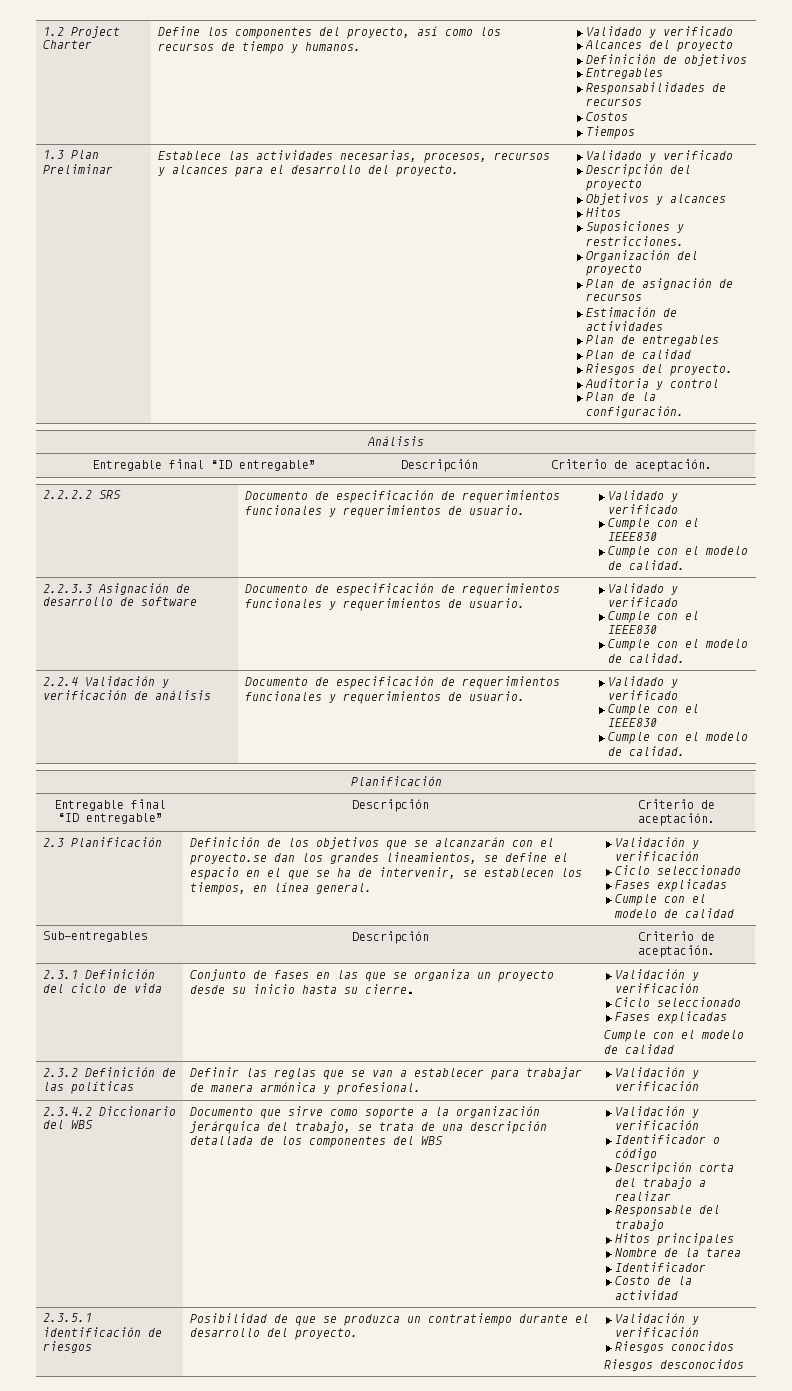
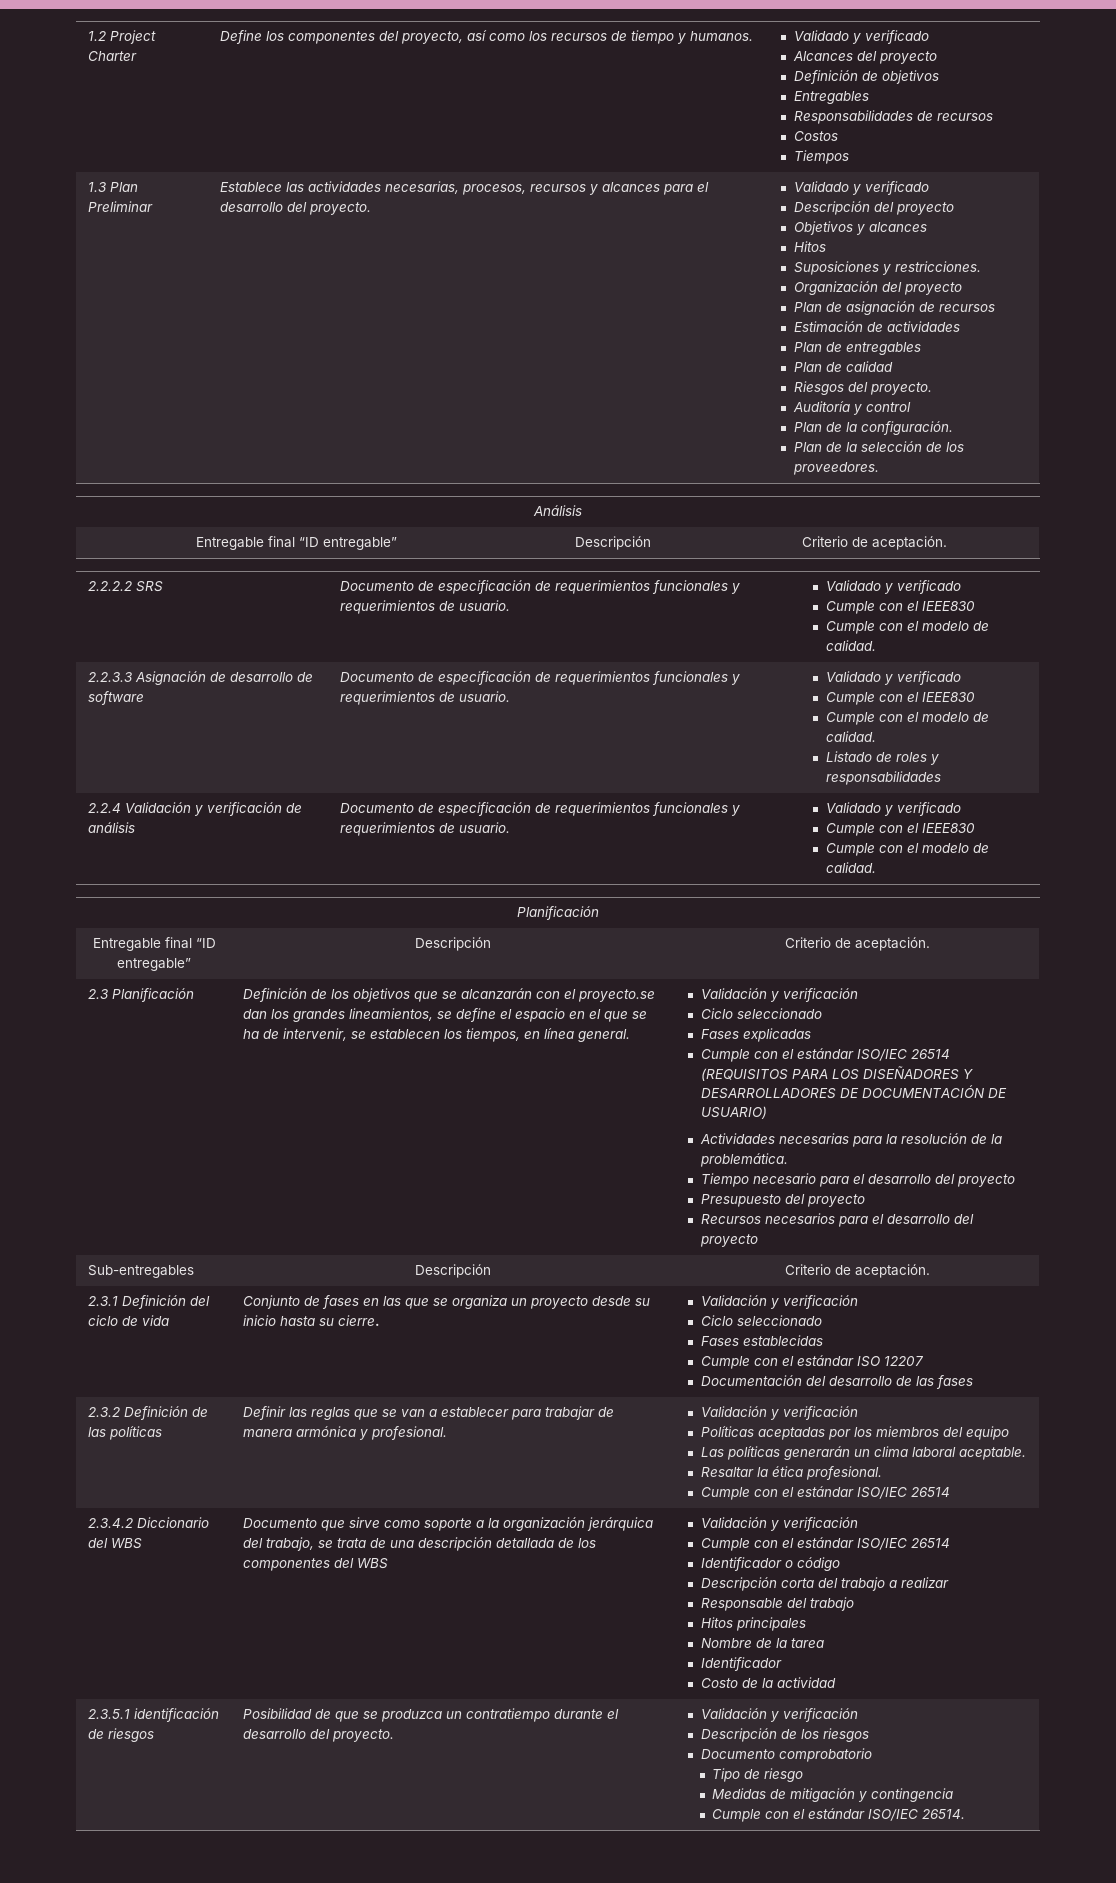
[584,378,649,388] Auditoria -> [792,401,850,412] Auditoría
(684, 412) none -> [793,441,964,452] [792,462,879,475] // Plan de la selección de los proveedores.
(685, 658) none -> [825,751,939,765] [825,771,941,785] // Listado de roles y responsabilidades
[613,908,734,918] modelo de calidad -> [796,1048,950,1061] [700,1066,973,1081] [700,1085,1007,1099] [700,1106,767,1119] [699,1133,1002,1147] [699,1153,788,1167] [700,1173,1015,1187] [700,1194,865,1207] [700,1213,974,1227] [699,1234,758,1247] estándar ISO/IEC 26514 (REQUISITOS PARA LOS DISEÑADORES Y DESARROLLADORES DE DOCUMENTACIÓN DE USUARIO) // Actividades necesarias para la resolución de la problemática. // Tiempo necesario para el desarrollo del proyecto // Presupuesto del proyecto // Recursos necesarios para el desarrollo del proyecto
[656,1011,727,1024] [603,1030,744,1042] [603,1044,674,1054] explicadas // Cumple con el modelo de calidad -> [742,1335,823,1346] [700,1355,924,1369] [700,1375,973,1389] establecidas // Cumple con el estándar ISO 12207 // Documentación del desarrollo de las fases
(699, 1086) none -> [700,1426,1009,1440] [700,1446,1026,1460] [700,1466,882,1480] [700,1486,950,1500] // Políticas aceptadas por los miembros del equipo // Las políticas generarán un clima laboral aceptable. // Resaltar la ética profesional. // Cumple con el estándar ISO/IEC 26514
(699, 1125) none -> [700,1537,950,1551] // Cumple con el estándar ISO/IEC 26514
[614,1341,734,1353] [603,1359,744,1371] Riesgos conocidos // Riesgos desconocidos -> [700,1728,869,1742] [700,1748,872,1762] [712,1768,804,1782] [712,1788,954,1802] [712,1808,966,1822] Descripción de los riesgos // Documento comprobatorio // Tipo de riesgo // Medidas de mitigación y contingencia // Cumple con el estándar ISO/IEC 26514.

